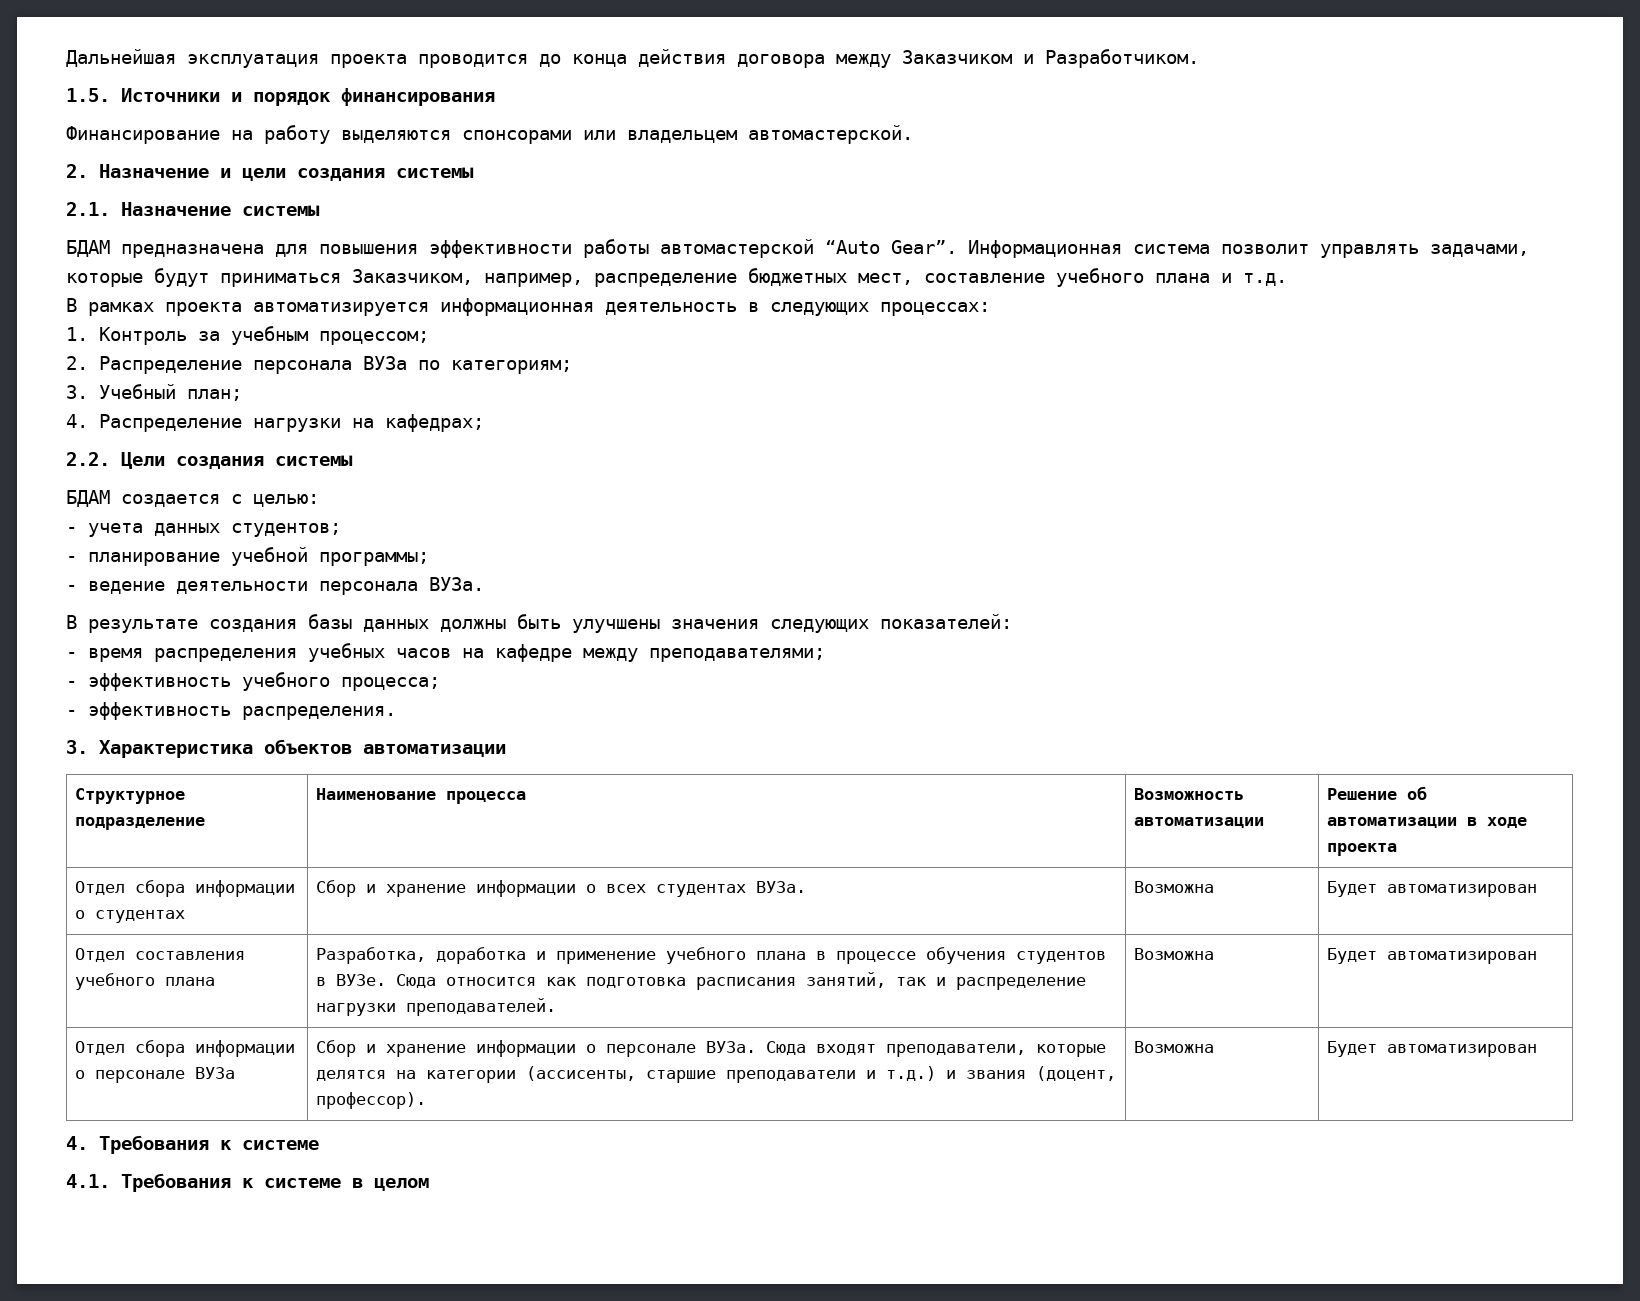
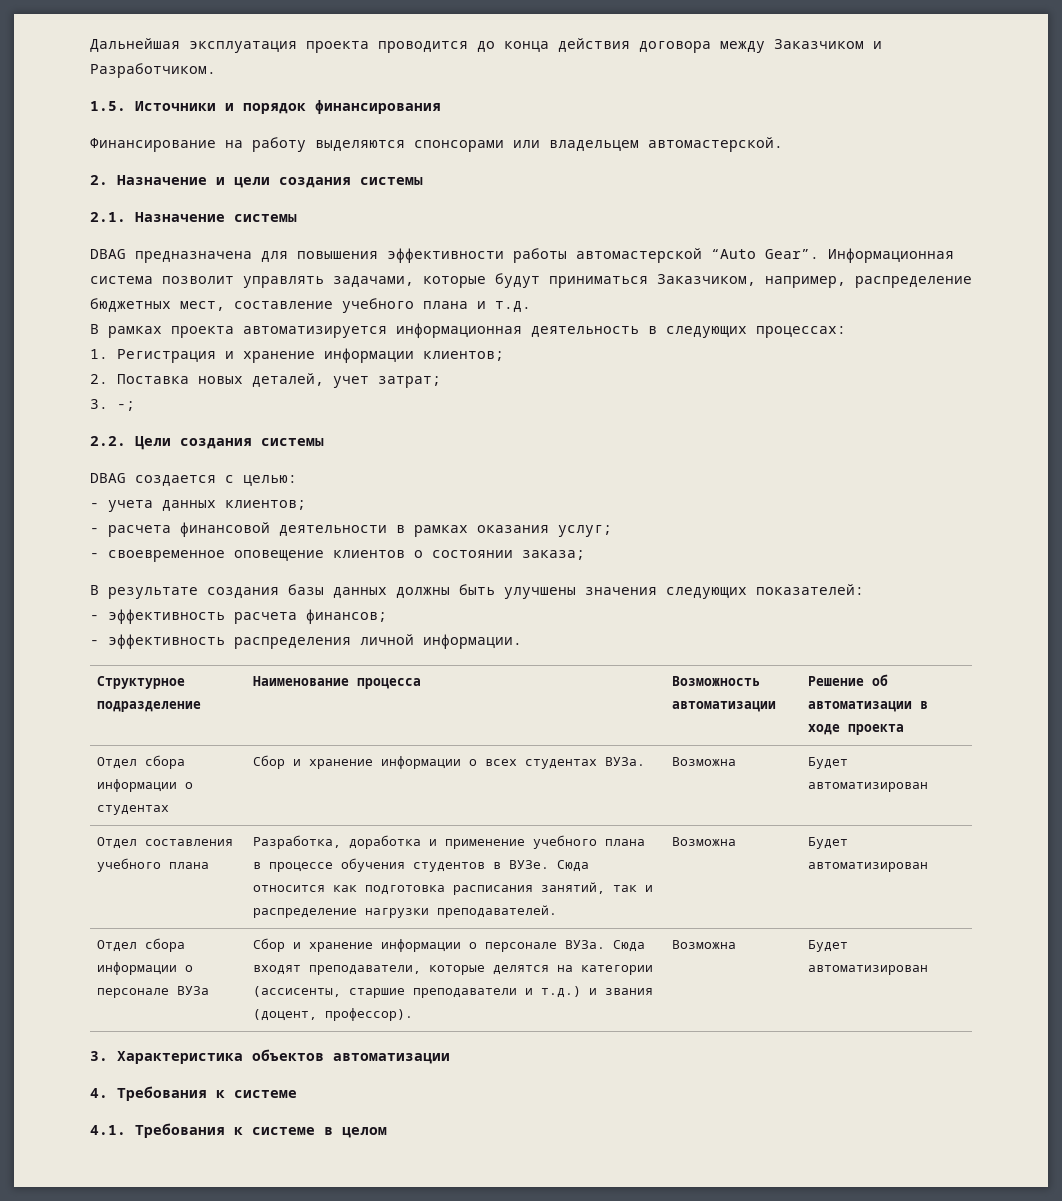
[66,240,110,257] БДАМ -> [90,249,126,259] DBAG
[99,326,429,345] [66,356,572,374] [66,384,242,401] [66,414,484,432] Контроль за учебным процессом; // 2. Распределение персонала ВУЗа по категориям; // 3. Учебный план; // 4. Распределение нагрузки на кафедрах; -> [117,348,504,363] [90,373,441,388] [90,399,135,411] Регистрация и хранение информации клиентов; // 2. Поставка новых деталей, учет затрат; // 3. -;
[66,490,110,507] БДАМ -> [90,473,126,483] DBAG
[231,523,341,537] [66,547,429,566] [66,577,484,595] студентов; // - планирование учебной программы; // - ведение деятельности персонала ВУЗа. -> [225,500,306,510] [90,522,612,537] [90,550,585,562] клиентов; // - расчета финансовой деятельности в рамках оказания услуг; // - своевременное оповещение клиентов о состоянии заказа;
[88,643,825,662] [66,672,440,691] [66,702,396,720] [66,739,506,758] время распределения учебных часов на кафедре между преподавателями; // - эффективность учебного процесса; // - эффективность распределения. // 3. Характеристика объектов автоматизации -> [108,609,387,624] [90,634,522,649] эффективность расчета финансов; // - эффективность распределения личной информации.
(1538, 1050) none -> [90,1049,450,1064] // 3. Характеристика объектов автоматизации

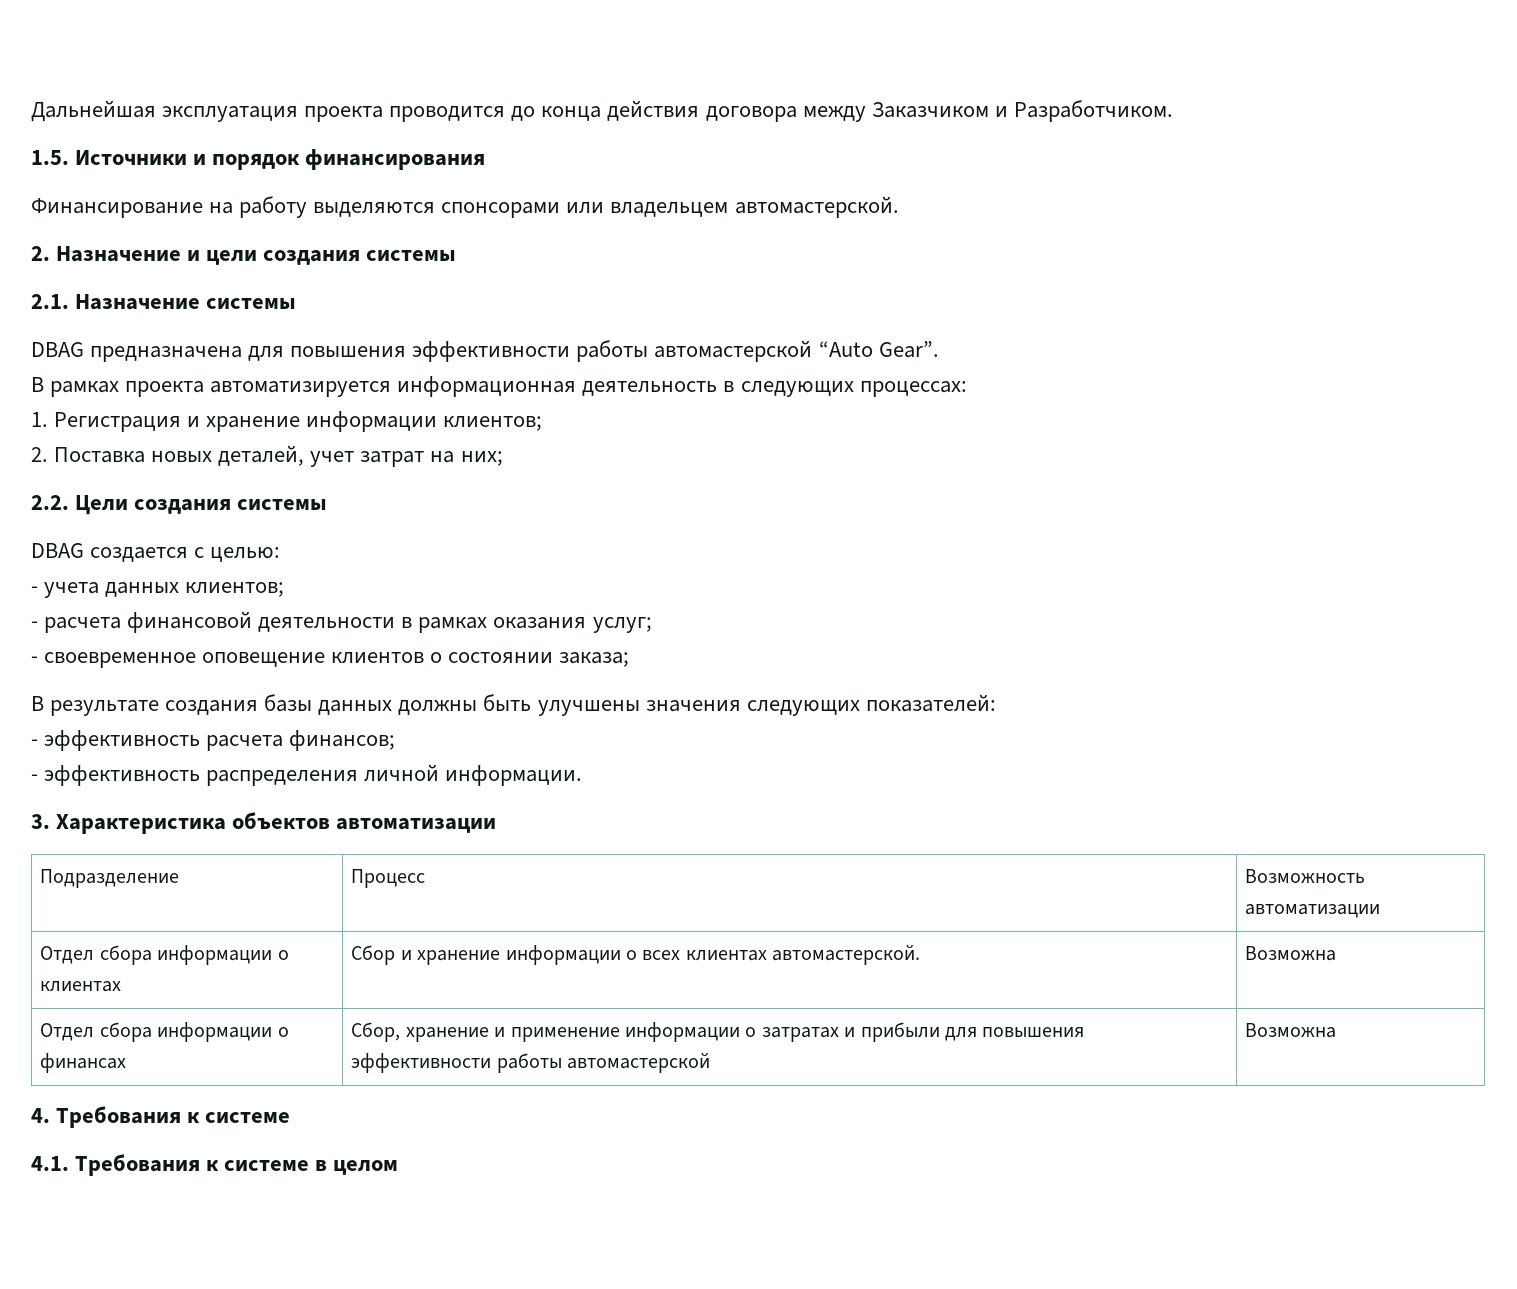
[828,248,954,263] [90,273,972,288] [90,298,531,313] Информационная система позволит управлять задачами, которые будут приниматься Заказчиком, например, распределение бюджетных мест, составление учебного плана и т.д. -> (939, 349) none
[378,376,441,388] [90,399,135,411] затрат; // 3. -; -> [360,451,503,467] затрат на них;
[96,676,185,689] [96,701,201,712] [252,676,421,689] [671,676,760,686] [671,701,776,712] [807,674,888,686] [807,701,928,712] [807,724,904,735] [96,755,185,769] [96,779,193,792] [96,805,169,815] // Структурное подразделение | Наименование процесса | Возможность автоматизации | Решение об автоматизации в ходе проекта // Отдел сбора информации о студентах -> [31,812,497,834] [40,869,180,888] [351,869,426,888] [1245,869,1366,883] [1245,904,1381,918] [40,945,289,965] [40,981,122,992] // 3. Характеристика объектов автоматизации // Подразделение | Процесс | Возможность автоматизации // Отдел сбора информации о клиентах
[524,757,645,769] [671,757,736,766] [807,757,848,769] [807,782,928,792] [96,837,233,849] [96,858,209,872] [252,835,645,849] [252,858,589,872] [252,882,653,895] [252,905,557,918] [671,837,736,846] [807,837,848,849] [807,862,928,872] [96,938,185,952] [96,962,193,975] [96,986,209,998] [252,938,645,952] [252,965,653,975] [252,986,653,998] [252,1008,413,1021] [671,940,736,949] [807,940,848,952] [807,965,928,975] [90,1049,450,1064] студентах ВУЗа. | Возможна | Будет автоматизирован // Отдел составления учебного плана | Разработка, доработка и применение учебного плана в процессе обучения студентов в ВУЗе. Сюда относится как подготовка расписания занятий, так и распределение нагрузки преподавателей. | Возможна | Будет автоматизирован // Отдел сбора информации о персонале ВУЗа | Сбор и хранение информации о персонале ВУЗа. Сюда входят преподаватели, которые делятся на категории (ассисенты, старшие преподаватели и т.д.) и звания (доцент, профессор). | Возможна | Будет автоматизирован // 3. Характеристика объектов автоматизации -> [685,944,921,965] [1245,946,1337,961] [40,1022,289,1042] [40,1053,127,1073] [351,1022,1085,1042] [351,1052,711,1073] [1245,1023,1337,1038] клиентах автомастерской. | Возможна // Отдел сбора информации о финансах | Сбор, хранение и применение информации о затратах и прибыли для повышения эффективности работы автомастерской | Возможна

